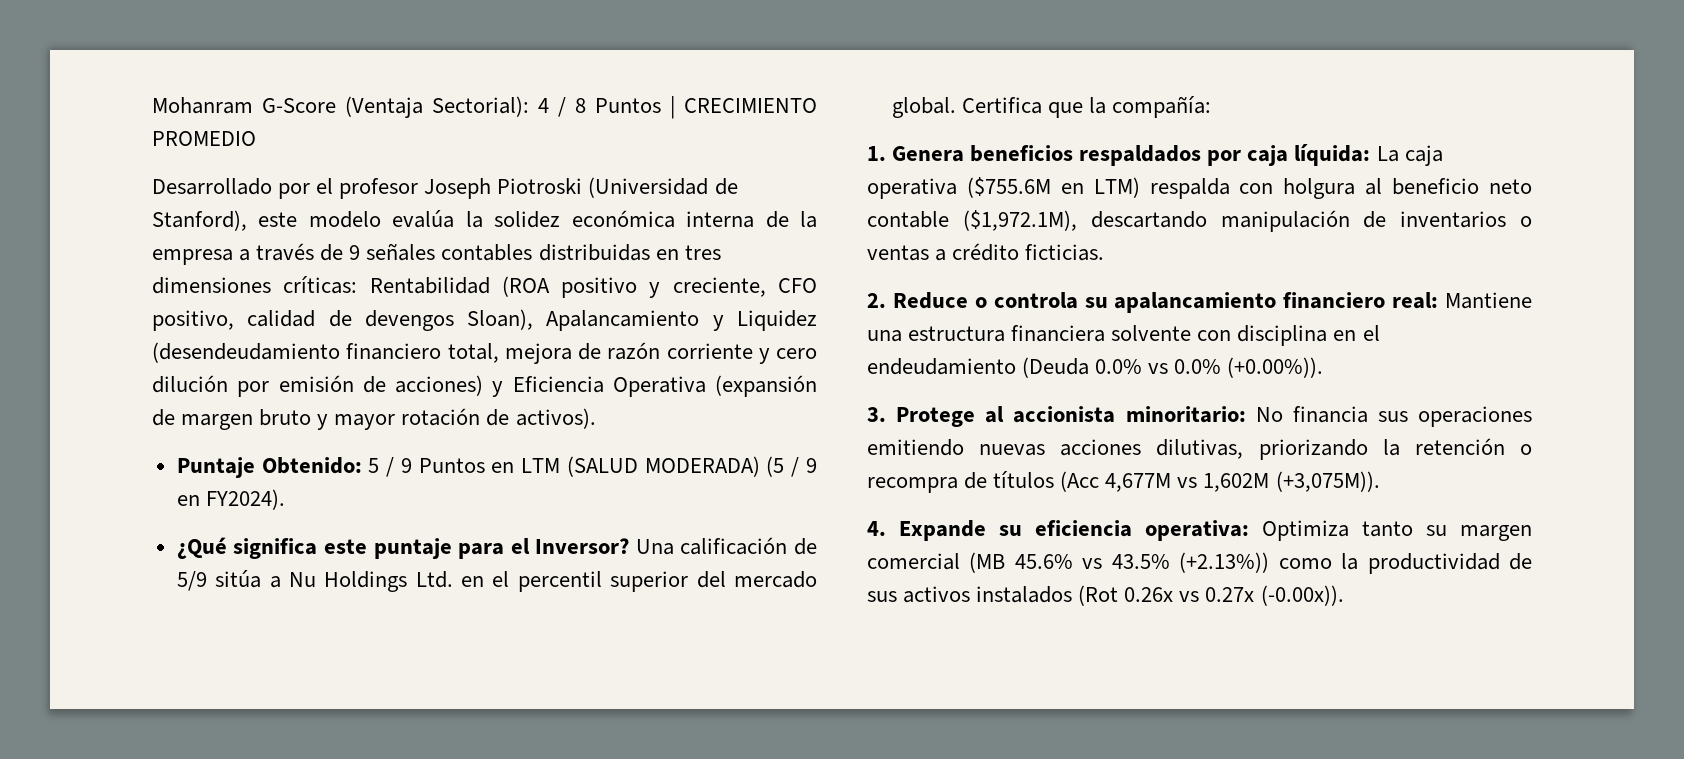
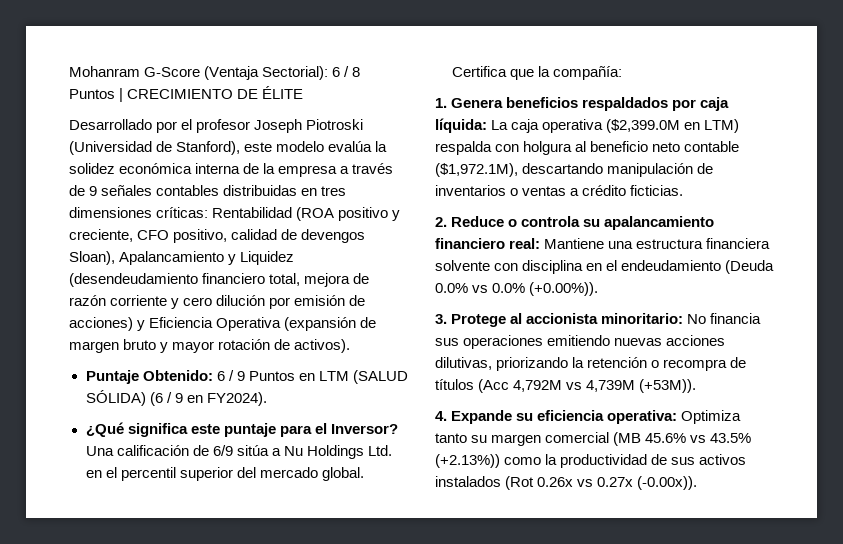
[538,98,549,113] 4 -> [332,67,341,77] 6
[152,131,256,146] PROMEDIO -> [237,86,304,99] DE ÉLITE
[368,458,380,473] 5 -> [216,371,225,381] 6
[644,456,785,477] MODERADA) (5 -> [85,390,163,406] SÓLIDA) (6
[176,571,207,591] 5/9 -> [212,445,233,456] 6/9
[966,177,1051,198] ($755.6M -> [606,119,681,133] ($2,399.0M
[1105,471,1380,492] 4,677M vs 1,602M (+3,075M)). -> [513,379,697,393] 4,792M vs 4,739M (+53M)).

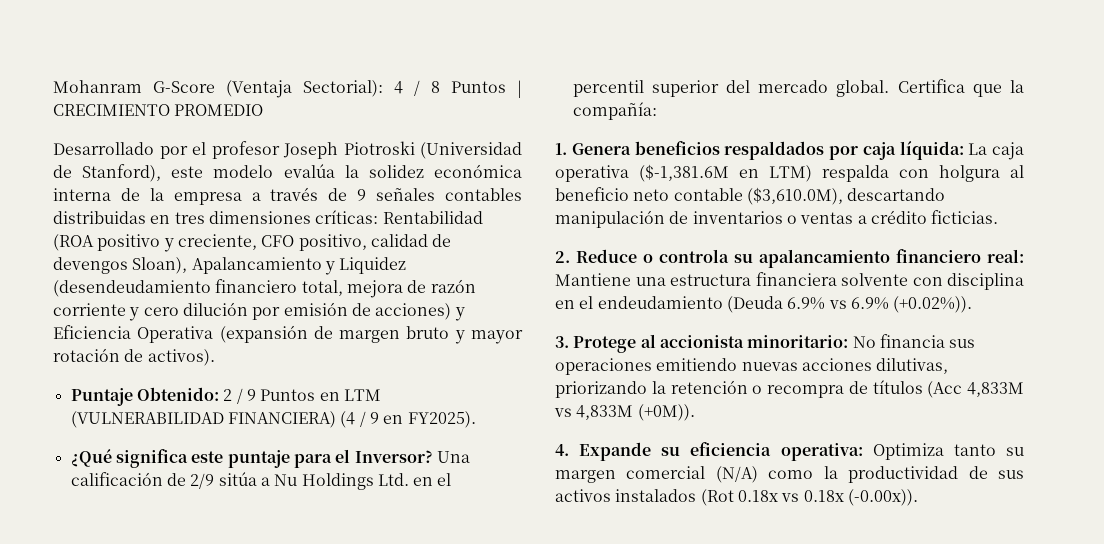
[332,67,341,77] 6 -> [394,81,403,94] 4
[237,86,304,99] DE ÉLITE -> [174,104,264,116] PROMEDIO
[216,371,225,381] 6 -> [223,389,233,401] 2
[352,370,408,384] [85,390,163,406] (SALUD SÓLIDA) (6 -> [70,411,356,428] (VULNERABILIDAD FINANCIERA) (4
[206,392,267,406] FY2024). -> [407,411,476,428] FY2025).
[212,445,233,456] 6/9 -> [190,473,215,489] 2/9
[606,119,681,133] ($2,399.0M -> [639,164,729,182] ($-1,381.6M
[435,163,518,177] ($1,972.1M), -> [746,187,843,205] ($3,610.0M),
[435,282,599,296] 0.0% vs 0.0% (+0.00%)). -> [787,296,973,313] 6.9% vs 6.9% (+0.02%)).
[513,379,697,393] 4,792M vs 4,739M (+53M)). -> [967,382,1024,397] [554,404,695,421] 4,833M vs 4,833M (+0M)).
[613,432,752,446] [435,454,500,468] (MB 45.6% vs 43.5% (+2.13%)) -> [715,466,758,483] (N/A)
[537,477,634,487] 0.26x vs 0.27x -> [737,490,844,502] 0.18x vs 0.18x

